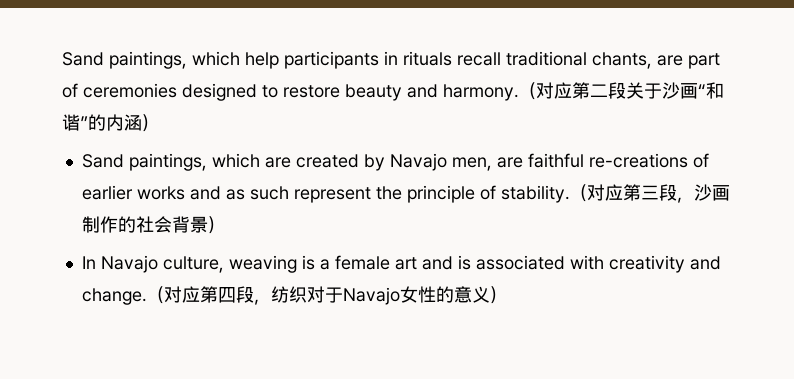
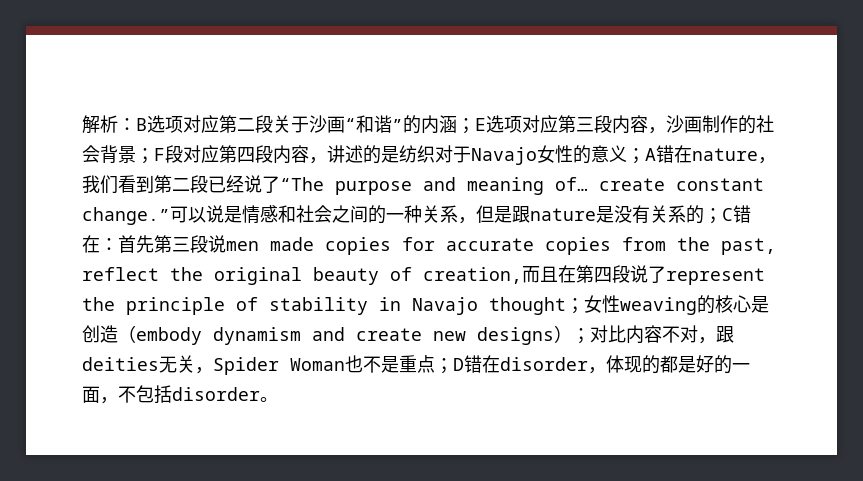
[62,51,720,69] [62,82,536,101] Sand paintings, which help participants in rituals recall traditional chants, are part of ceremonies designed to restore beauty and harmony.（ -> [82,115,183,134] 解析：B选项
[142,114,159,132] [81,153,709,171] [81,184,587,203] ） // Sand paintings, which are created by Navajo men, are faithful re-creations of earlier works and as such represent the principle of stability.（ -> [457,115,522,134] ；E选项
(677, 192) none -> [612,115,648,134] 内容
[207,216,225,234] [81,255,721,273] [81,286,271,305] ） // In Navajo culture, weaving is a female art and is associated with creativity and change.（对应第四段， -> [136,145,399,164] ；F段对应第四段内容，讲述的是
[489,286,507,304] ） -> [627,145,776,164] [82,175,764,195] [82,205,751,225] [82,235,776,255] [82,265,765,285] [82,295,769,315] [82,325,734,345] [82,355,750,375] [82,385,278,404] ；A错在nature，我们看到第二段已经说了“The purpose and meaning of… create constant change.”可以说是情感和社会之间的一种关系，但是跟nature是没有关系的；C错在：首先第三段说men made copies for accurate copies from the past, reflect the original beauty of creation,而且在第四段说了represent the principle of stability in Navajo thought；女性weaving的核心是创造（embody dynamism and create new designs）；对比内容不对，跟deities无关，Spider Woman也不是重点；D错在disorder，体现的都是好的一面，不包括disorder。

